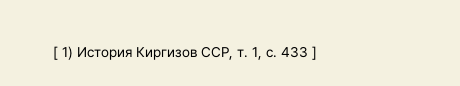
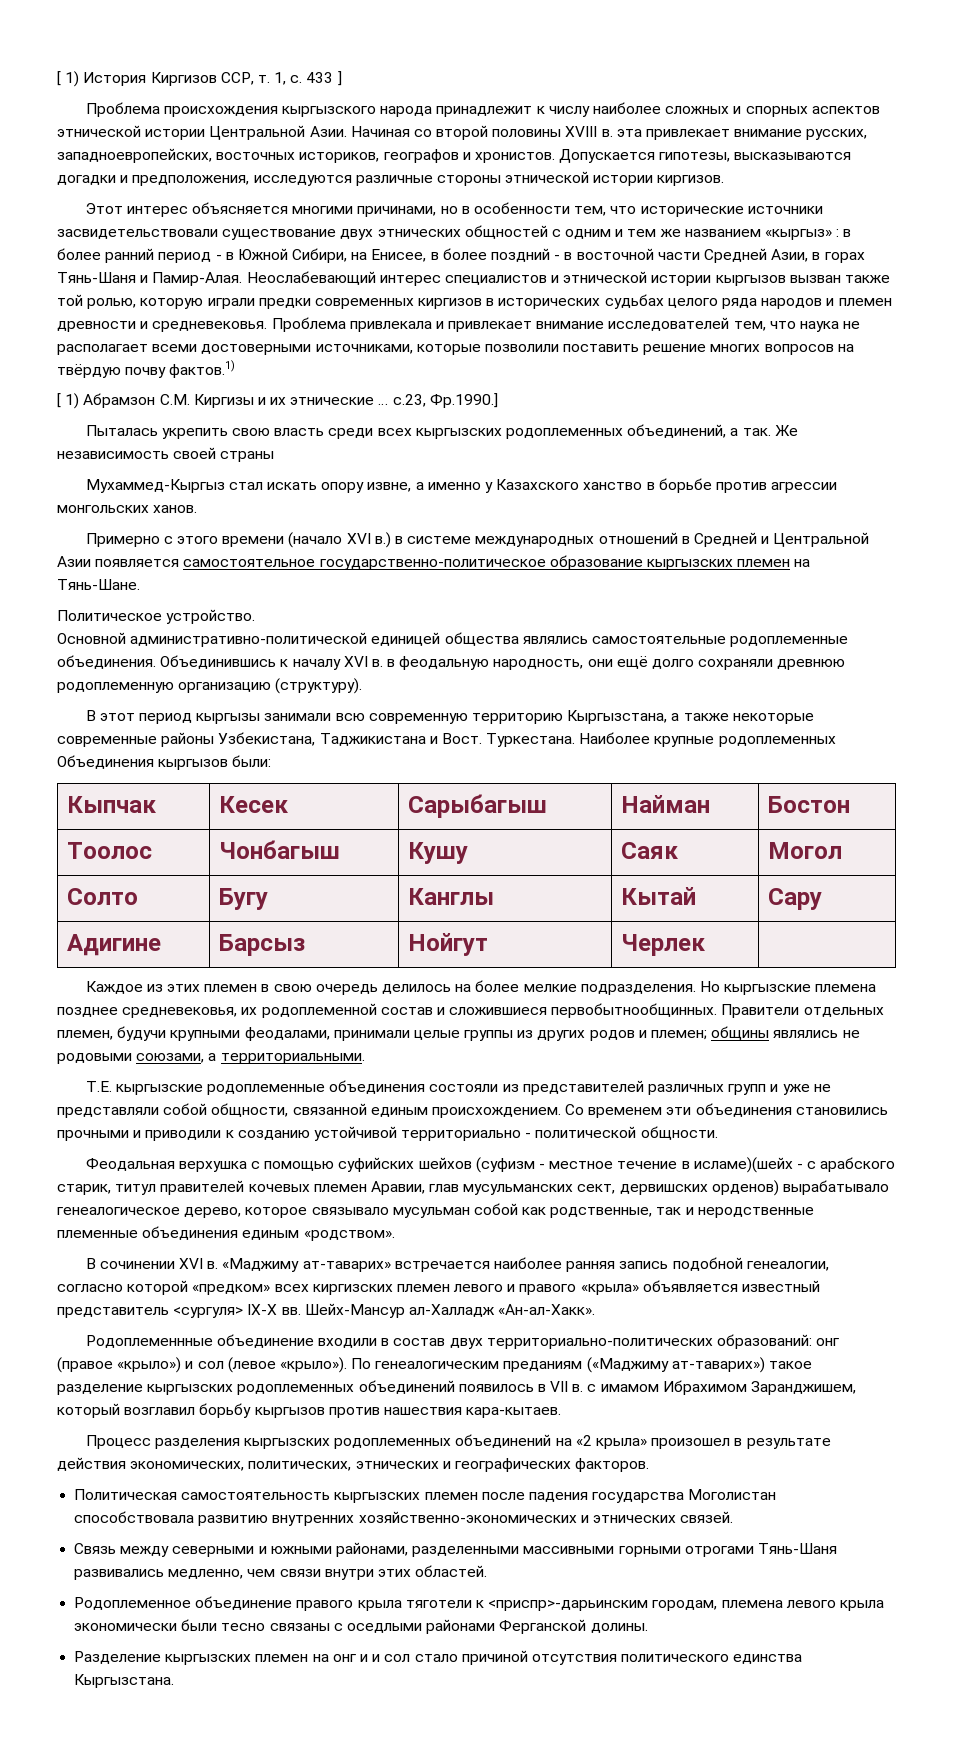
(317, 53) none -> [85,102,880,117] [57,125,868,140] [57,148,852,163] [57,171,725,186] [85,202,823,217] [57,225,852,240] [57,248,865,263] [57,271,891,286] [57,294,892,309] [57,317,861,332] [57,344,854,355] [57,360,236,378] [57,393,498,409] [85,424,798,439] [57,447,275,462] [85,478,838,493] [57,505,198,513] [85,532,870,548] [57,555,811,570] [57,579,140,590] [57,609,256,624] [57,632,849,647] [57,655,846,670] [57,678,363,694] [85,710,814,724] [57,732,836,747] [57,755,272,770] [66,796,156,813] [218,796,288,813] [407,794,547,818] [620,795,710,813] [767,796,850,813] [66,842,152,859] [218,840,340,859] [407,842,468,864] [620,842,678,859] [767,842,842,859] [66,888,138,905] [218,888,268,910] [407,888,494,905] [620,887,696,905] [767,888,822,910] [66,934,161,956] [218,934,305,956] [407,933,488,956] [620,934,705,956] [85,980,877,995] [57,1003,884,1018] [57,1026,860,1041] [57,1053,365,1064] [85,1080,831,1095] [57,1103,888,1118] [57,1126,718,1141] [85,1157,896,1173] [57,1180,890,1196] [57,1203,814,1218] [57,1226,395,1241] [85,1257,829,1272] [57,1280,821,1295] [57,1303,596,1318] [85,1334,840,1349] [57,1357,813,1373] [57,1380,857,1395] [57,1403,562,1418] [85,1434,831,1449] [57,1457,650,1472] [74,1489,777,1503] [74,1511,734,1526] [74,1542,837,1557] [74,1565,488,1580] [74,1596,884,1611] [74,1619,648,1634] [74,1650,803,1665] [74,1674,175,1688] // Проблема происхождения кыргызского народа принадлежит к числу наиболее сложных и спорных аспектов этнической истории Центральной Азии. Начиная со второй половины XVIII в. эта привлекает внимание русских, западноевропейских, восточных историков, географов и хронистов. Допускается гипотезы, высказываются догадки и предположения, исследуются различные стороны этнической истории киргизов. // Этот интерес объясняется многими причинами, но в особенности тем, что исторические источники засвидетельствовали существование двух этнических общностей с одним и тем же названием «кыргыз» : в более ранний период - в Южной Сибири, на Енисее, в более поздний - в восточной части Средней Азии, в горах Тянь-Шаня и Памир-Алая. Неослабевающий интерес специалистов и этнической истории кыргызов вызван также той ролью, которую играли предки современных киргизов в исторических судьбах целого ряда народов и племен древности и средневековья. Проблема привлекала и привлекает внимание исследователей тем, что наука не располагает всеми достоверными источниками, которые позволили поставить решение многих вопросов на твёрдую почву фактов.1) // [ 1) Абрамзон С.М. Киргизы и их этнические … с.23, Фр.1990.] // Пыталась укрепить свою власть среди всех кыргызских родоплеменных объединений, а так. Же независимость своей страны // Мухаммед-Кыргыз стал искать опору извне, а именно у Казахского ханство в борьбе против агрессии монгольских ханов. // Примерно с этого времени (начало ХVI в.) в системе международных отношений в Средней и Центральной Азии появляется самостоятельное государственно-политическое образование кыргызских племен на Тянь-Шане. // Политическое устройство. // Основной административно-политической единицей общества являлись самостоятельные родоплеменные объединения. Объединившись к началу ХVI в. в феодальную народность, они ещё долго сохраняли древнюю родоплеменную организацию (структуру). // В этот период кыргызы занимали всю современную территорию Кыргызстана, а также некоторые современные районы Узбекистана, Таджикистана и Вост. Туркестана. Наиболее крупные родоплеменных Объединения кыргызов были: // Кыпчак | Кесек | Сарыбагыш | Найман | Бостон // Тоолос | Чонбагыш | Кушу | Саяк | Могол // Солто | Бугу | Канглы | Кытай | Сару // Адигине | Барсыз | Нойгут | Черлек | // Каждое из этих племен в свою очередь делилось на более мелкие подразделения. Но кыргызские племена позднее средневековья, их родоплеменной состав и сложившиеся первобытнообщинных. Правители отдельных племен, будучи крупными феодалами, принимали целые группы из других родов и племен; общины являлись не родовыми союзами, а территориальными. // Т.Е. кыргызские родоплеменные объединения состояли из представителей различных групп и уже не представляли собой общности, связанной единым происхождением. Со временем эти объединения становились прочными и приводили к созданию устойчивой территориально - политической общности. // Феодальная верхушка с помощью суфийских шейхов (суфизм - местное течение в исламе)(шейх - с арабского старик, титул правителей кочевых племен Аравии, глав мусульманских сект, дервишских орденов) вырабатывало генеалогическое дерево, которое связывало мусульман собой как родственные, так и неродственные племенные объединения единым «родством». // В сочинении ХVI в. «Маджиму ат-таварих» встречается наиболее ранняя запись подобной генеалогии, согласно которой «предком» всех киргизских племен левого и правого «крыла» объявляется известный представитель <сургуля> IX-Х вв. Шейх-Мансур ал-Халладж «Ан-ал-Хакк». // Родоплеменнные объединение входили в состав двух территориально-политических образований: онг (правое «крыло») и сол (левое «крыло»). По генеалогическим преданиям («Маджиму ат-таварих») такое разделение кыргызских родоплеменных объединений появилось в VII в. с имамом Ибрахимом Заранджишем, который возглавил борьбу кыргызов против нашествия кара-кытаев. // Процесс разделения кыргызских родоплеменных объединений на «2 крыла» произошел в результате действия экономических, политических, этнических и географических факторов. // Политическая самостоятельность кыргызских племен после падения государства Моголистан способствовала развитию внутренних хозяйственно-экономических и этнических связей. // Связь между северными и южными районами, разделенными массивными горными отрогами Тянь-Шаня развивались медленно, чем связи внутри этих областей. // Родоплеменное объединение правого крыла тяготели к <приспр>-дарьинским городам, племена левого крыла экономически были тесно связаны с оседлыми районами Ферганской долины. // Разделение кыргызских племен на онг и и сол стало причиной отсутствия политического единства Кыргызстана.

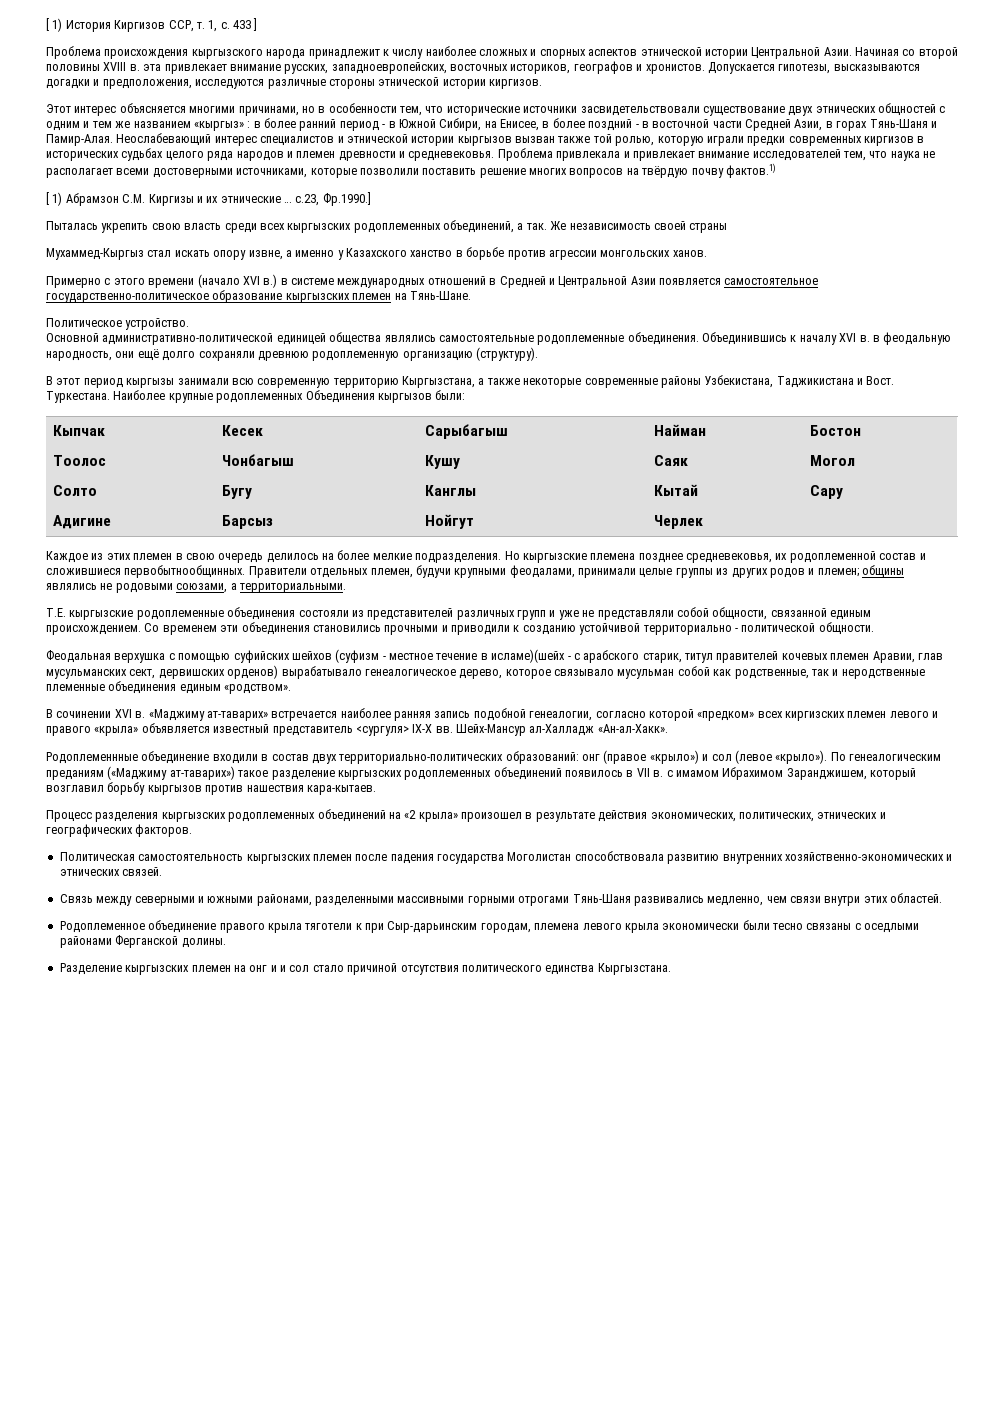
[488,1600,649,1611] <приспр>-дарьинским -> [365,921,478,933] при Сыр-дарьинским

